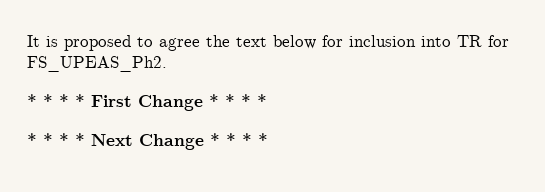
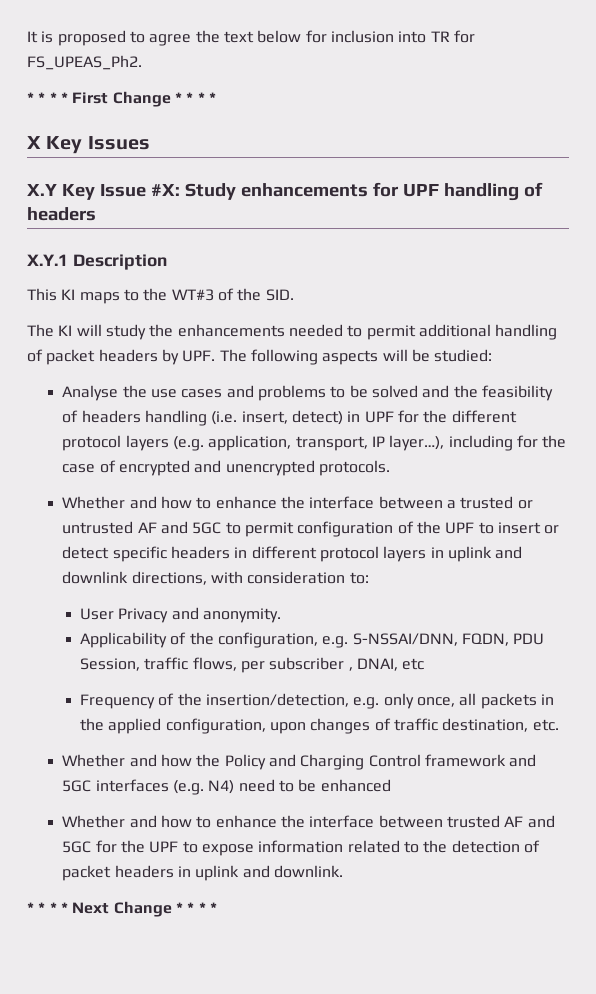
(267, 100) none -> [27,136,150,154] [27,182,543,201] [27,207,96,221] [27,254,167,270] [27,288,294,304] [27,324,558,340] [27,349,493,365] [62,385,553,401] [62,410,517,426] [62,435,567,451] [62,460,390,476] [62,496,533,509] [62,521,560,537] [62,546,523,562] [62,571,369,585] [79,607,281,623] [79,632,545,648] [79,657,425,673] [79,693,554,709] [79,718,559,734] [62,754,537,770] [62,779,391,795] [62,815,555,828] [62,840,540,856] [62,865,343,881] // X Key Issues // X.Y Key Issue #X: Study enhancements for UPF handling of headers // X.Y.1 Description // This KI maps to the WT#3 of the SID. // The KI will study the enhancements needed to permit additional handling of packet headers by UPF. The following aspects will be studied: // Analyse the use cases and problems to be solved and the feasibility of headers handling (i.e. insert, detect) in UPF for the different protocol layers (e.g. application, transport, IP layer…), including for the case of encrypted and unencrypted protocols. // Whether and how to enhance the interface between a trusted or untrusted AF and 5GC to permit configuration of the UPF to insert or detect specific headers in different protocol layers in uplink and downlink directions, with consideration to: // User Privacy and anonymity. // Applicability of the configuration, e.g. S-NSSAI/DNN, FQDN, PDU Session, traffic flows, per subscriber , DNAI, etc // Frequency of the insertion/detection, e.g. only once, all packets in the applied configuration, upon changes of traffic destination, etc. // Whether and how the Policy and Charging Control framework and 5GC interfaces (e.g. N4) need to be enhanced // Whether and how to enhance the interface between trusted AF and 5GC for the UPF to expose information related to the detection of packet headers in uplink and downlink.

